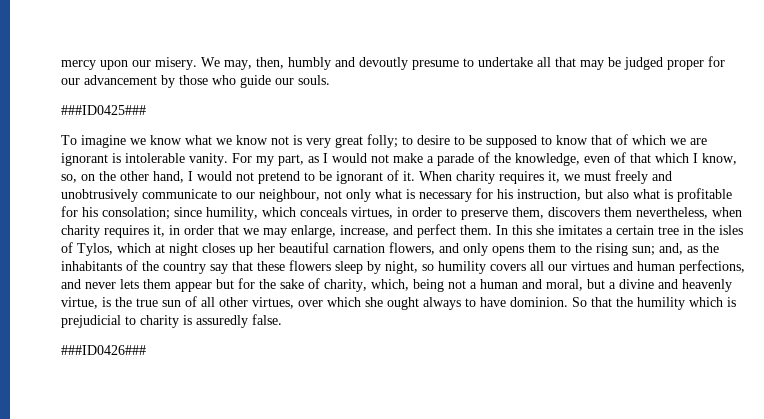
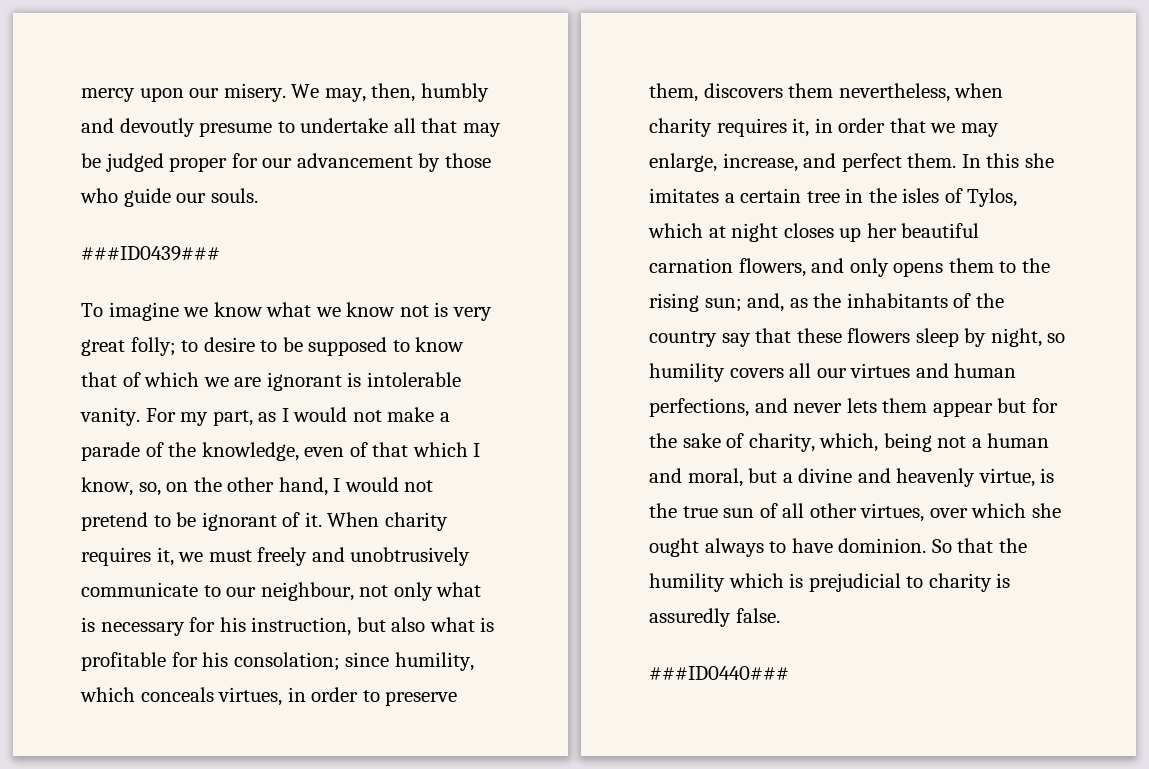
[61,105,146,115] ###ID0425### -> [81,246,220,261] ###ID0439###
[61,345,146,355] ###ID0426### -> [649,666,789,680] ###ID0440###

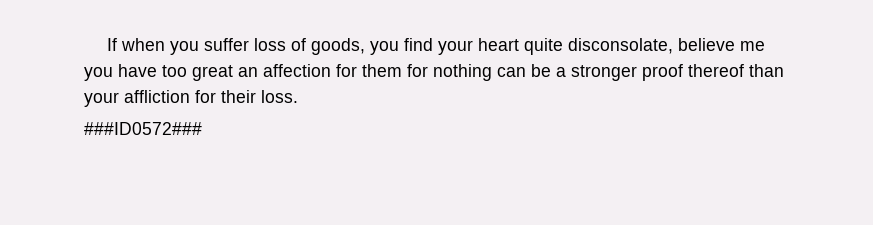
[81,83,489,102] [81,118,501,137] [81,153,491,172] [80,188,258,207] [81,246,220,261] [81,302,492,321] [81,337,465,356] [81,372,461,391] [80,407,450,426] [81,442,481,461] [81,477,434,496] [81,512,448,531] [81,547,471,566] [81,582,482,601] [81,617,495,636] [81,652,474,671] [80,687,458,706] [649,83,1004,102] [649,118,999,137] [649,153,1054,172] [649,188,1018,207] [648,223,980,242] [649,258,1050,277] [649,293,1004,312] [649,328,1066,347] [649,363,1017,382] [649,398,1058,417] [649,433,1050,452] [649,468,1055,487] [649,503,1061,522] [649,538,1027,557] [649,573,1011,592] [649,608,780,627] [649,666,789,680] mercy upon our misery. We may, then, humbly and devoutly presume to undertake all that may be judged proper for our advancement by those who guide our souls. // ###ID0439### // To imagine we know what we know not is very great folly; to desire to be supposed to know that of which we are ignorant is intolerable vanity. For my part, as I would not make a parade of the knowledge, even of that which I know, so, on the other hand, I would not pretend to be ignorant of it. When charity requires it, we must freely and unobtrusively communicate to our neighbour, not only what is necessary for his instruction, but also what is profitable for his consolation; since humility, which conceals virtues, in order to preserve them, discovers them nevertheless, when charity requires it, in order that we may enlarge, increase, and perfect them. In this she imitates a certain tree in the isles of Tylos, which at night closes up her beautiful carnation flowers, and only opens them to the rising sun; and, as the inhabitants of the country say that these flowers sleep by night, so humility covers all our virtues and human perfections, and never lets them appear but for the sake of charity, which, being not a human and moral, but a divine and heavenly virtue, is the true sun of all other virtues, over which she ought always to have dominion. So that the humility which is prejudicial to charity is assuredly false. // ###ID0440### -> [106,38,765,55] [84,64,784,81] [84,90,298,107] [84,122,202,135] If when you suffer loss of goods, you find your heart quite disconsolate, believe me you have too great an affection for them for nothing can be a stronger proof thereof than your affliction for their loss. // ###ID0572###

